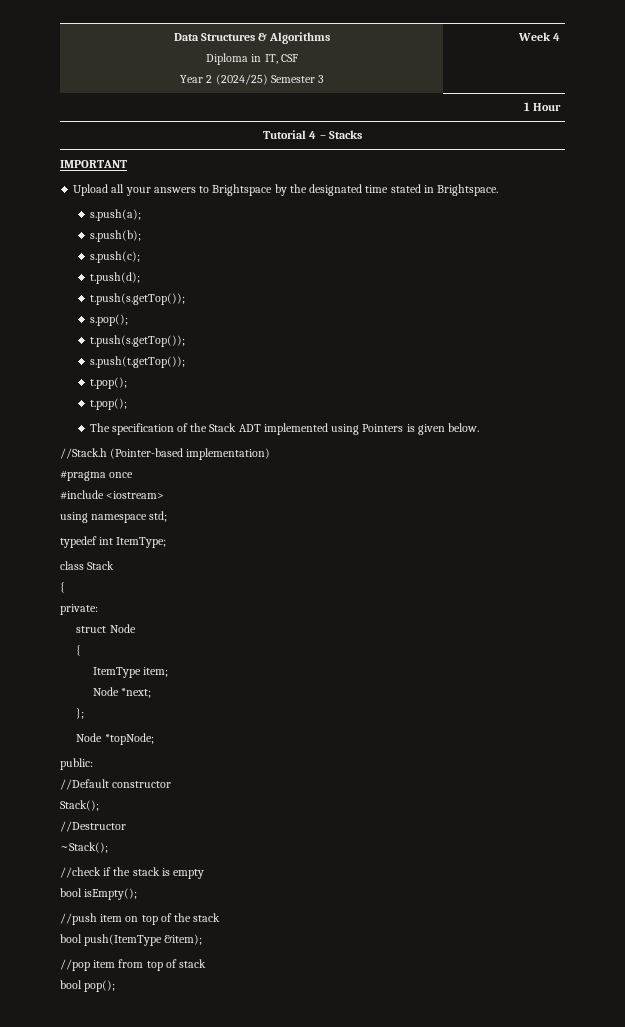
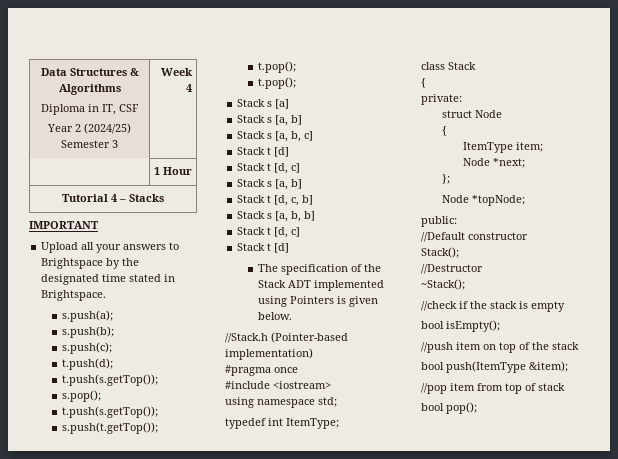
(127, 404) none -> [237,99,290,109] [237,115,303,126] [237,131,314,142] [237,147,290,157] [237,163,301,174] [237,179,303,190] [237,195,314,206] [237,211,316,222] [237,227,301,238] [237,243,290,253] // Stack s [a] // Stack s [a, b] // Stack s [a, b, c] // Stack t [d] // Stack t [d, c] // Stack s [a, b] // Stack t [d, c, b] // Stack s [a, b, b] // Stack t [d, c] // Stack t [d]

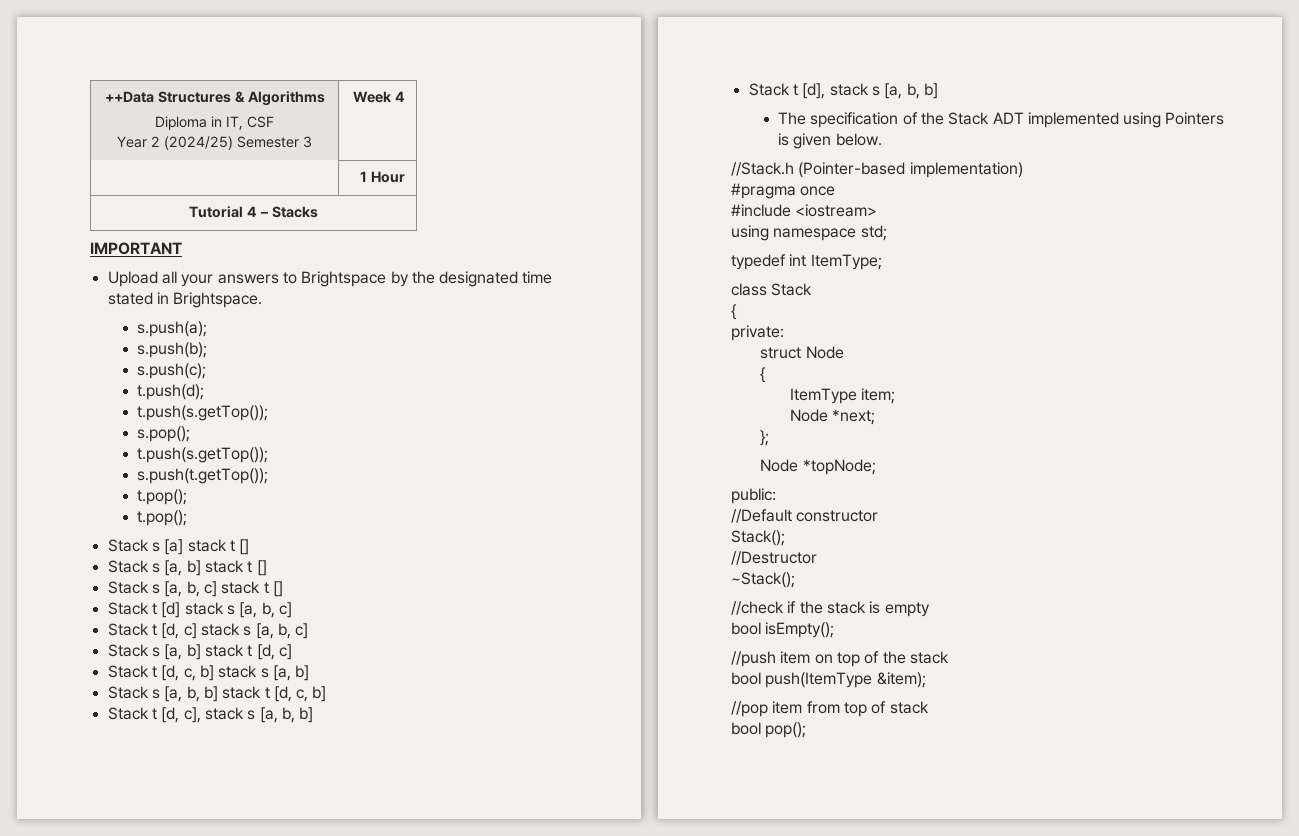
[40,68,67,76] Data -> [104,91,154,103] ++Data
[237,115,303,126] [237,131,314,142] [237,147,290,157] [237,163,301,174] [237,179,303,190] [237,195,266,203] // Stack s [a, b] // Stack s [a, b, c] // Stack t [d] // Stack t [d, c] // Stack s [a, b] // Stack -> [187,539,250,555] [107,560,267,576] [107,581,283,597] [107,602,292,618] [107,623,309,639] [107,644,292,660] [107,665,310,681] [107,686,262,702] stack t [] // Stack s [a, b] stack t [] // Stack s [a, b, c] stack t [] // Stack t [d] stack s [a, b, c] // Stack t [d, c] stack s [a, b, c] // Stack s [a, b] stack t [d, c] // Stack t [d, c, b] stack s [a, b] // Stack s [a, b, b] stack
(266, 215) none -> [151,707,244,723] t [d, c], stack
[274,227,301,238] [237,243,290,253] [d, c] // Stack t [d] -> [802,83,938,99] [d], stack s [a, b, b]

